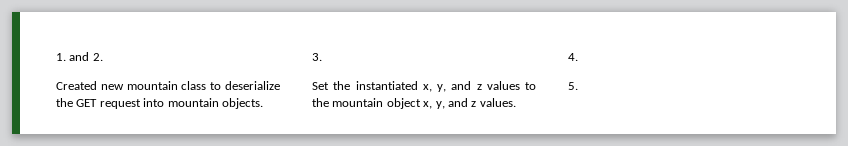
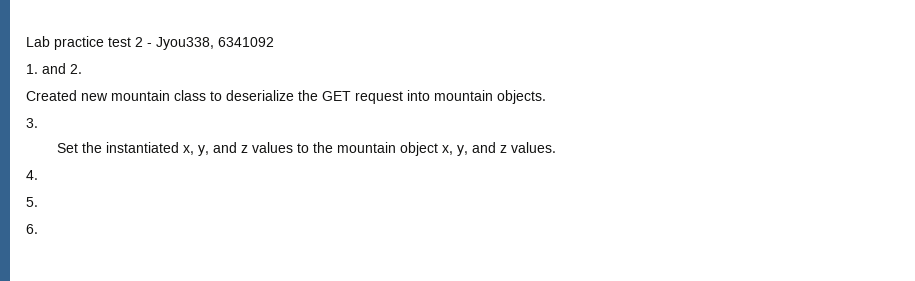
(56, 57) none -> [26,36,274,50] Lab practice test 2 - Jyou338, 6341092 //
(578, 86) none -> [26,224,38,234] // 6.

